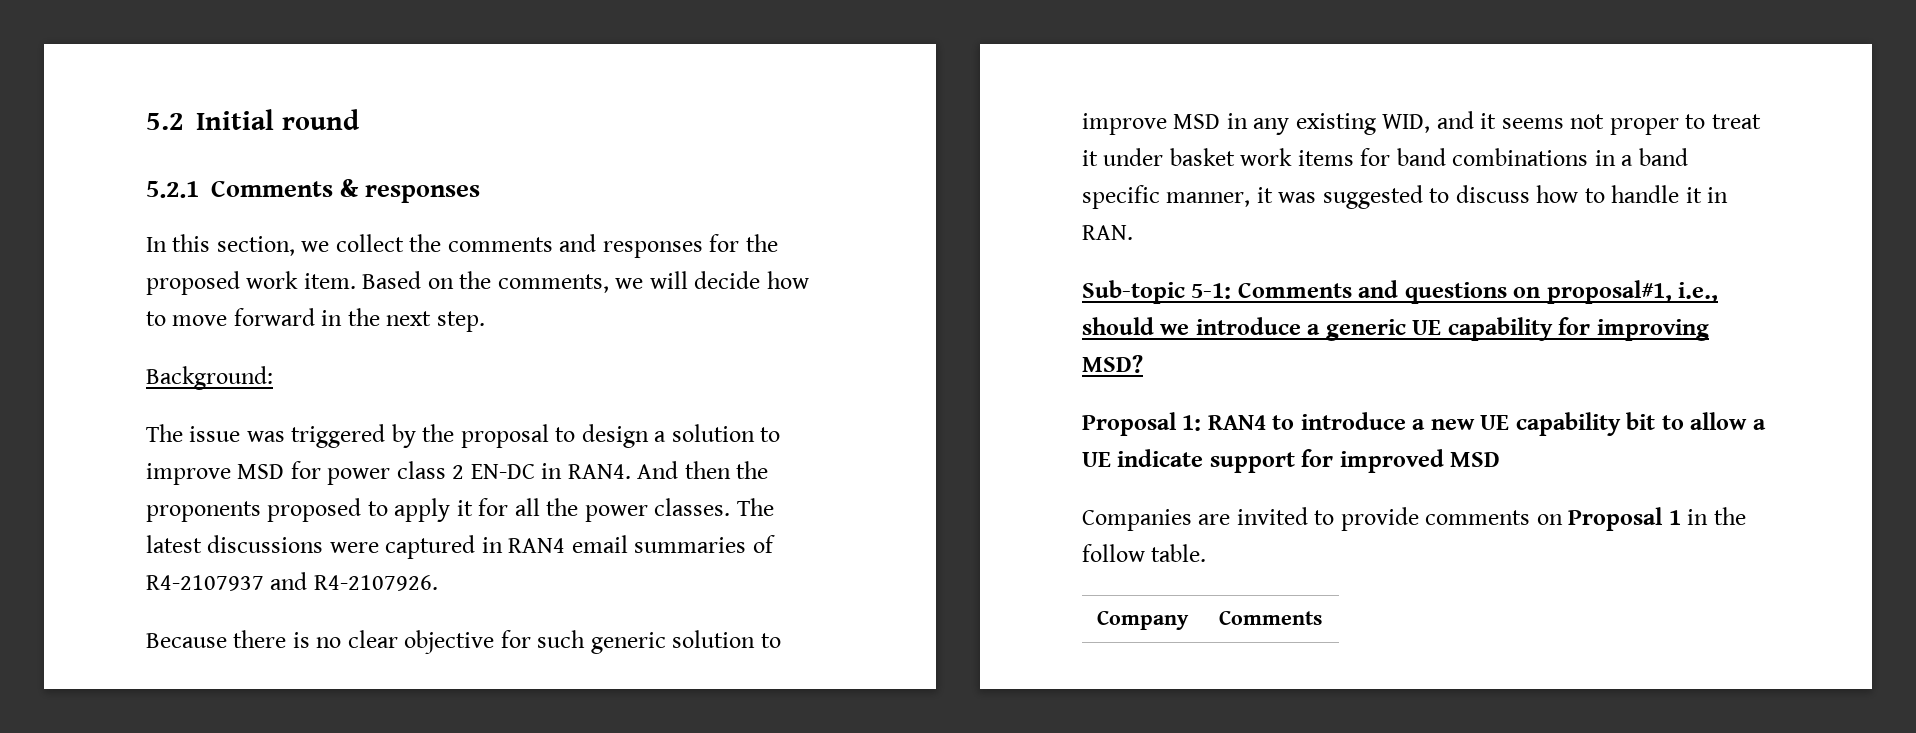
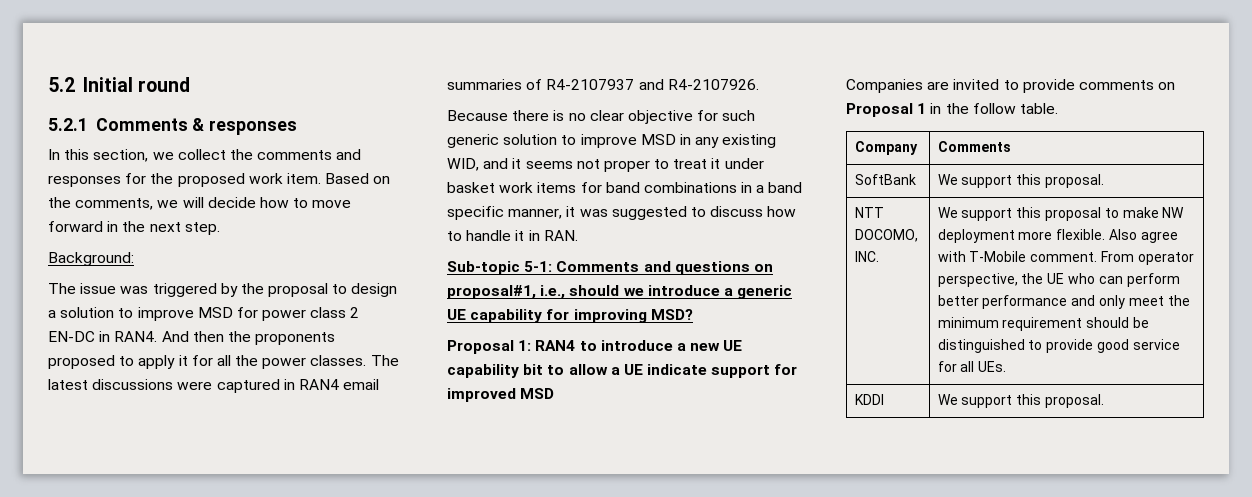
(1323, 617) none -> [854,174,916,185] [937,174,1105,188] [854,207,884,218] [854,229,918,242] [854,251,879,262] [937,207,1185,221] [937,229,1178,243] [937,251,1194,265] [937,273,1180,287] [937,295,1190,309] [937,317,1150,331] [937,339,1180,353] [937,361,1007,372] [854,394,884,405] [937,394,1105,408] // SoftBank | We support this proposal. // NTT DOCOMO, INC. | We support this proposal to make NW deployment more flexible. Also agree with T-Mobile comment. From operator perspective, the UE who can perform better performance and only meet the minimum requirement should be distinguished to provide good service for all UEs. // KDDI | We support this proposal.

